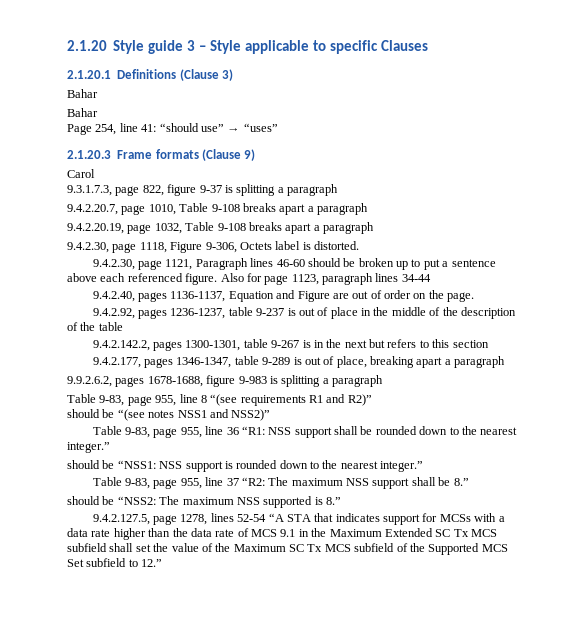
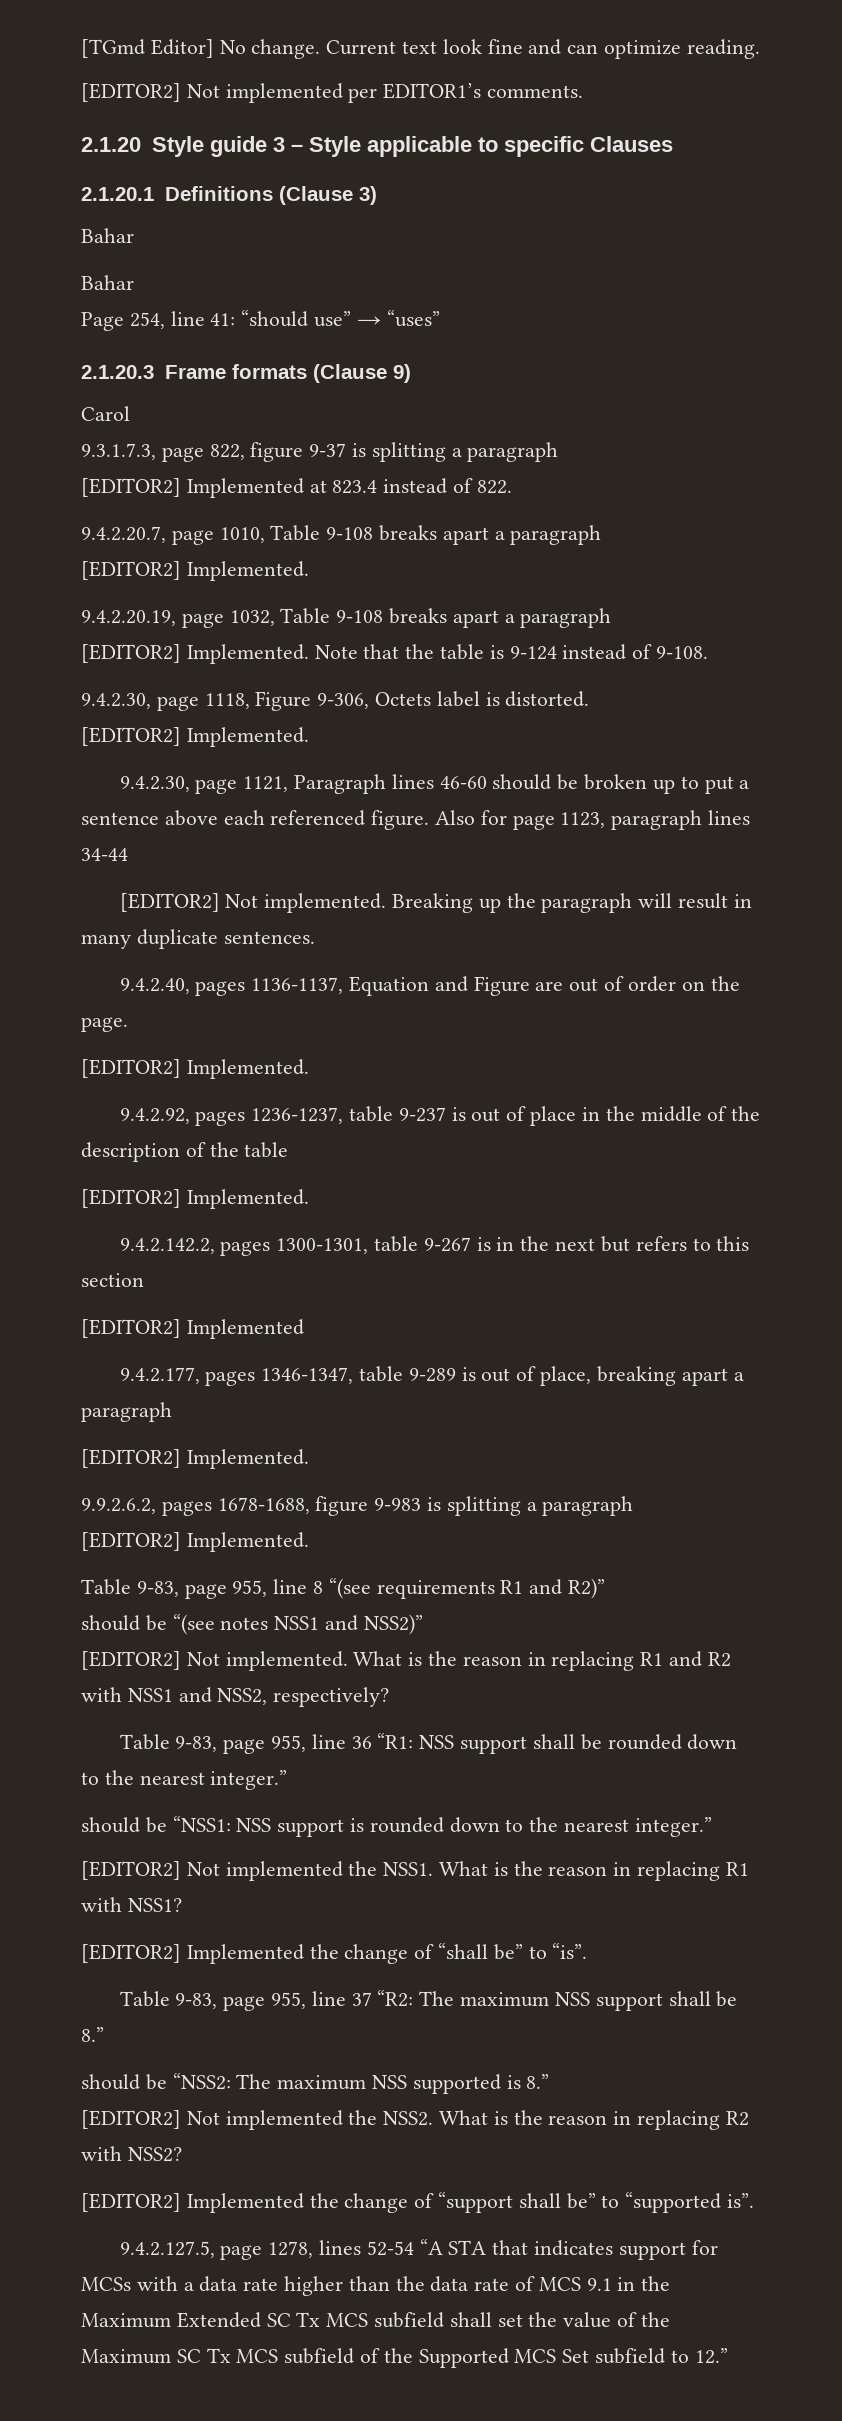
(67, 45) none -> [81,39,760,59] [81,83,584,103] [TGmd Editor] No change. Current text look fine and can optimize reading. // [EDITOR2] Not implemented per EDITOR1’s comments. //
(338, 190) none -> [81,478,512,498] // [EDITOR2] Implemented at 823.4 instead of 822.
(368, 209) none -> [81,561,309,581] // [EDITOR2] Implemented.
(374, 228) none -> [81,644,709,664] // [EDITOR2] Implemented. Note that the table is 9-124 instead of 9-108.
(359, 245) none -> [81,727,309,747] // [EDITOR2] Implemented.
(431, 278) none -> [119,893,752,913] [81,929,315,949] // [EDITOR2] Not implemented. Breaking up the paragraph will result in many duplicate sentences.
(475, 297) none -> [81,1059,309,1079] // [EDITOR2] Implemented.
(123, 326) none -> [81,1189,309,1209] // [EDITOR2] Implemented.
(489, 344) none -> [81,1319,304,1339] // [EDITOR2] Implemented
(506, 362) none -> [81,1449,309,1469] // [EDITOR2] Implemented.
(383, 381) none -> [81,1532,309,1552] // [EDITOR2] Implemented.
(271, 415) none -> [81,1651,731,1671] [81,1687,390,1707] // [EDITOR2] Not implemented. What is the reason in replacing R1 and R2 with NSS1 and NSS2, respectively?
(424, 466) none -> [81,1861,749,1881] [81,1897,182,1912] [81,1943,588,1964] // [EDITOR2] Not implemented the NSS1. What is the reason in replacing R1 with NSS1? // [EDITOR2] Implemented the change of “shall be” to “is”.
(341, 501) none -> [81,2110,749,2130] [81,2146,182,2162] [81,2192,755,2213] // [EDITOR2] Not implemented the NSS2. What is the reason in replacing R2 with NSS2? // [EDITOR2] Implemented the change of “support shall be” to “supported is”.

